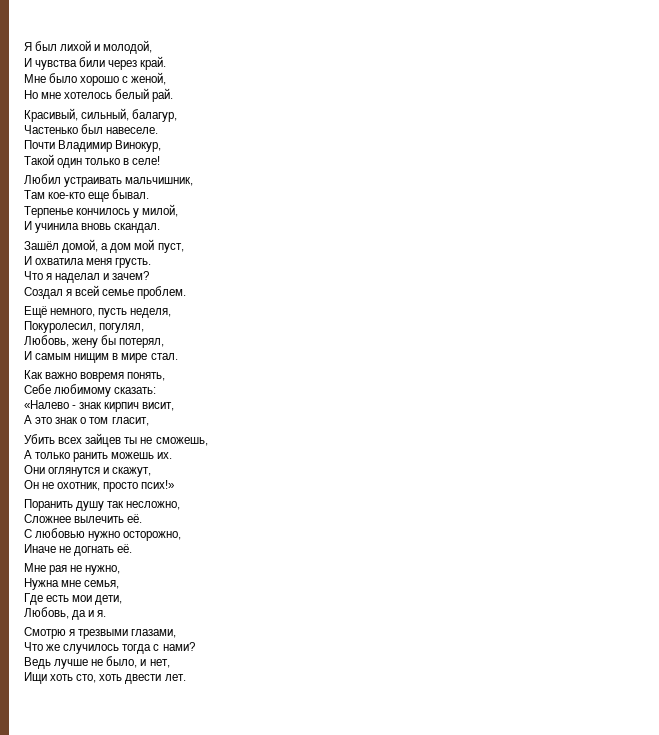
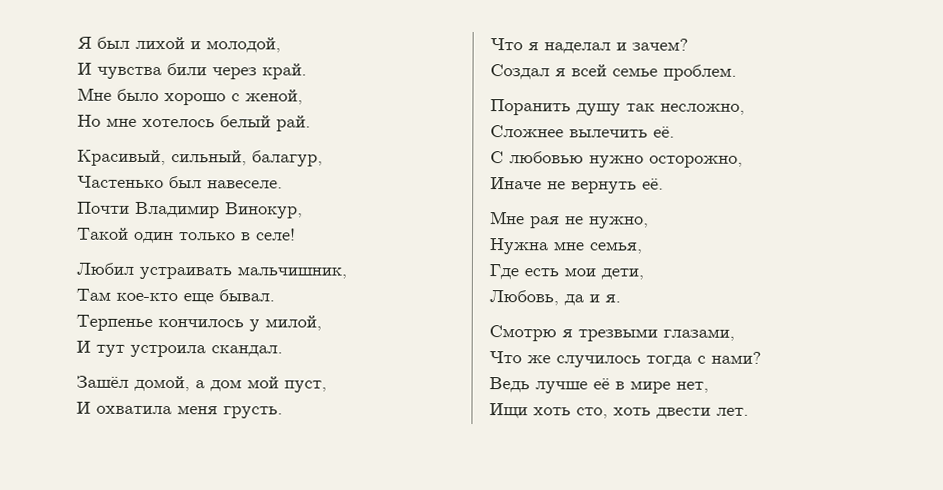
[35,223,112,233] учинила вновь -> [96,344,206,358] тут устроила
[24,306,172,318] [24,321,145,333] [24,335,165,348] [24,351,178,363] [24,370,166,382] [24,384,157,397] [24,400,175,412] [24,415,149,426] [24,433,208,447] [24,450,173,462] [24,465,152,477] [24,480,175,492] // Ещё немного, пусть неделя, // Покуролесил, погулял, // Любовь, жену бы потерял, // И самым нищим в мире стал. // Как важно вовремя понять, // Себе любимому сказать: // «Налево - знак кирпич висит, // А это знак о том гласит, // Убить всех зайцев ты не сможешь, // А только ранить можешь их. // Они оглянутся и скажут, // Он не охотник, просто псих!» -> (737, 72) none
[74,546,115,556] догнать -> [571,181,637,194] вернуть
[91,656,147,668] не было, и -> [593,378,671,394] её в мире

